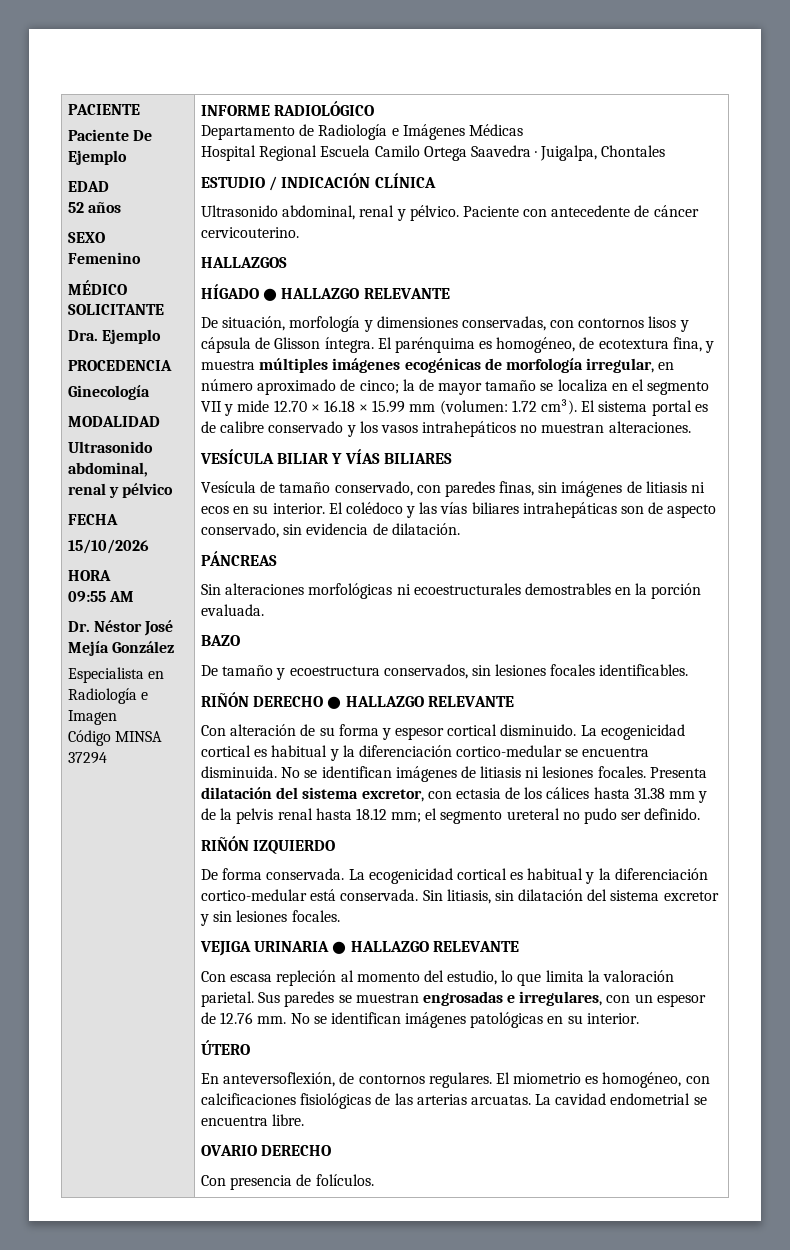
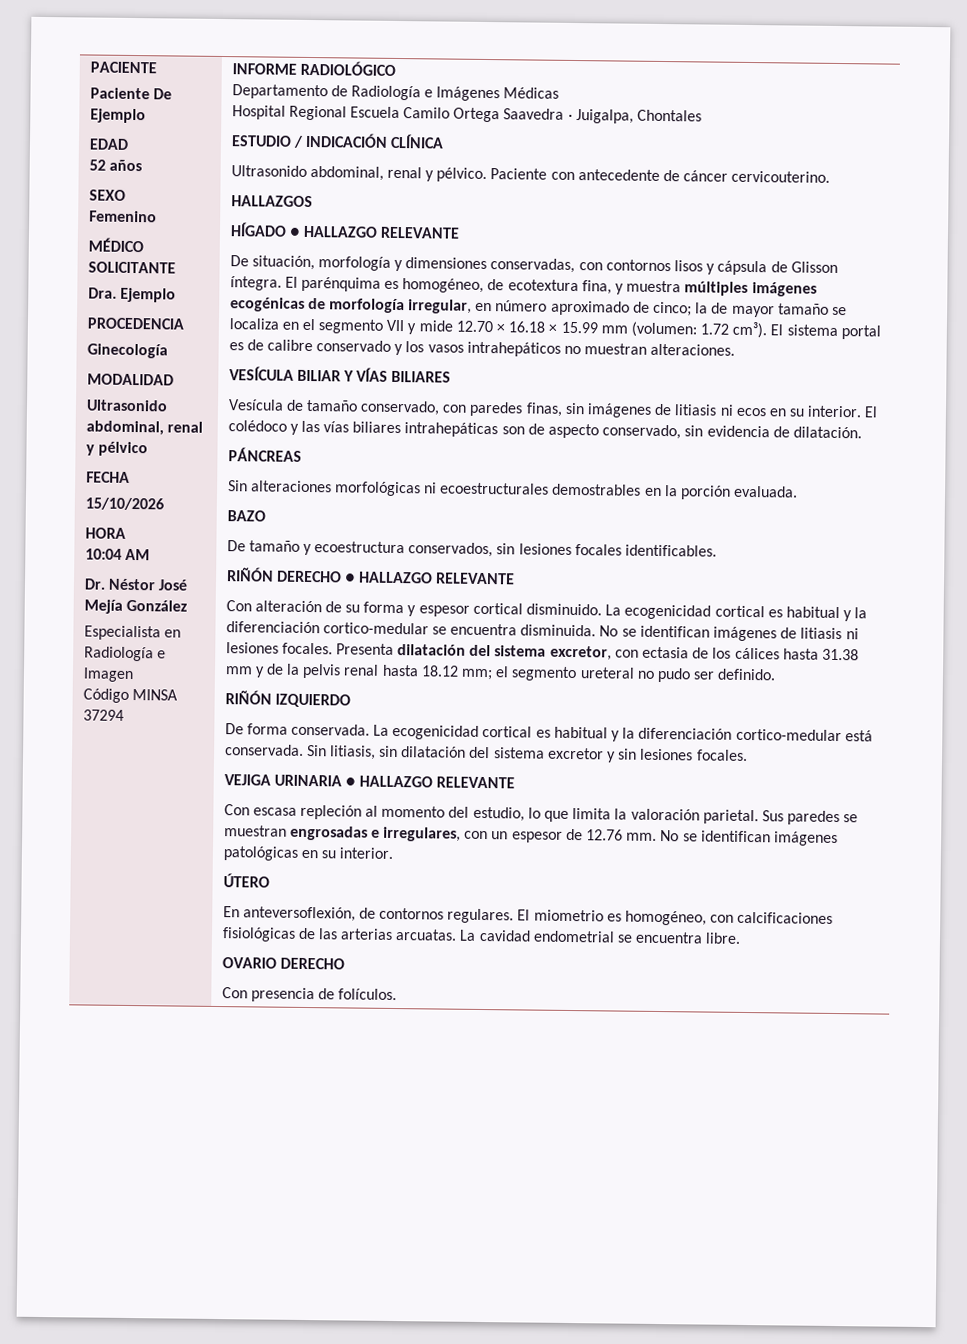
[68,591,107,602] 09:55 -> [84,548,122,560] 10:04

